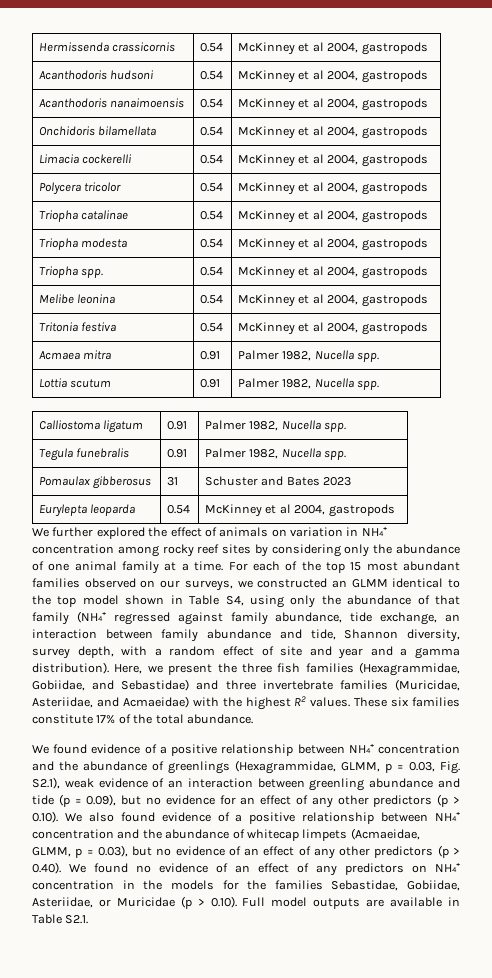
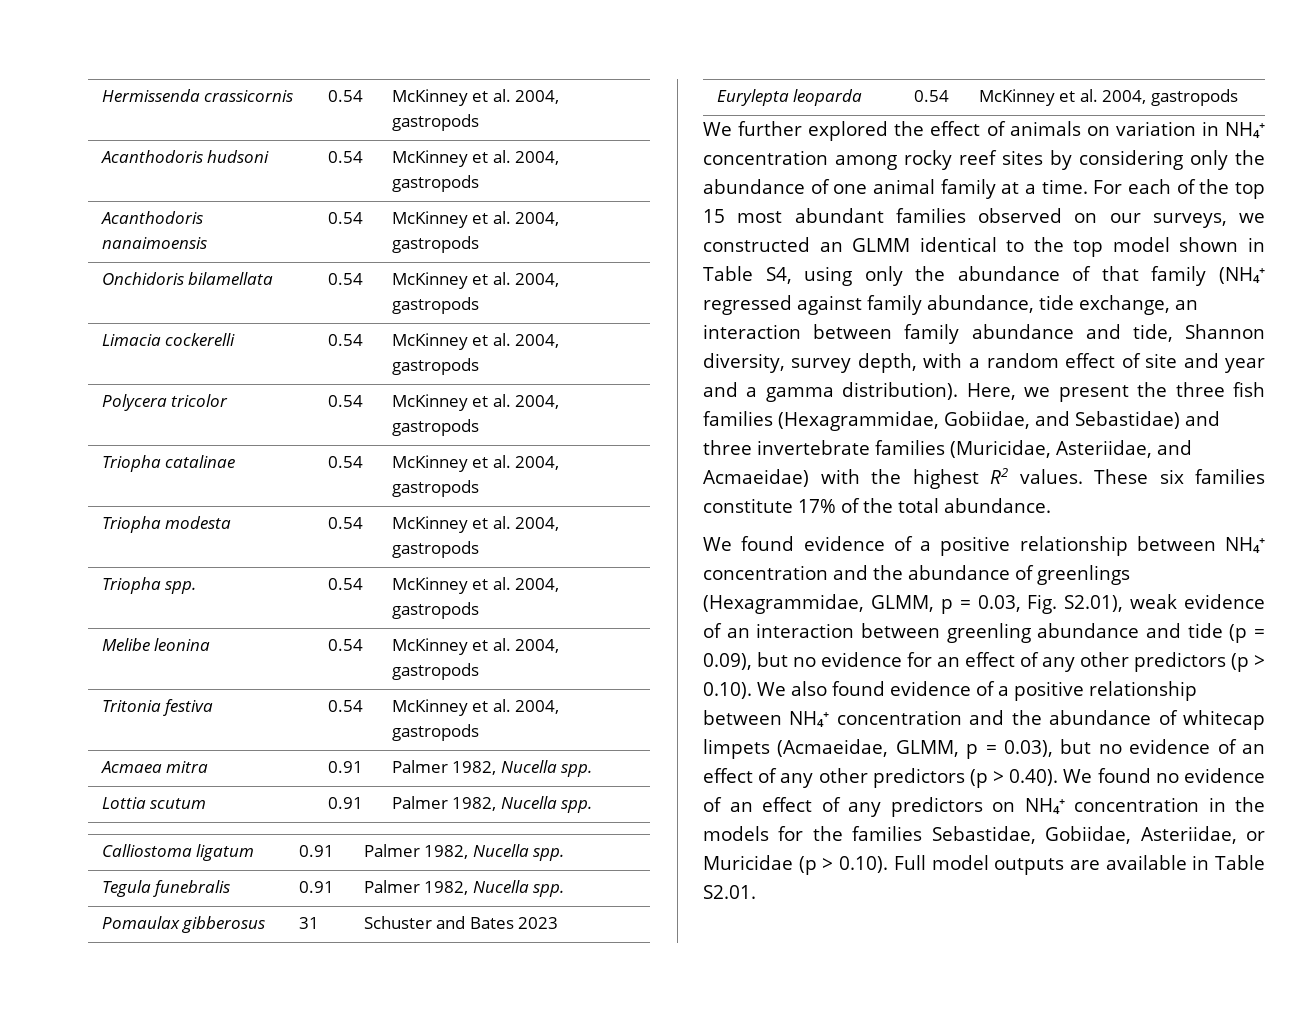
[312,42,324,52] al -> [492,89,511,102] al.
[312,70,324,80] al -> [492,150,511,163] al.
[312,98,324,108] al -> [492,211,511,224] al.
[312,126,324,136] al -> [492,272,511,285] al.
[312,154,324,164] al -> [492,333,511,346] al.
[312,182,324,192] al -> [492,394,511,407] al.
[312,210,324,220] al -> [492,455,511,468] al.
[312,238,324,248] al -> [492,516,511,529] al.
[312,266,324,276] al -> [492,577,511,590] al.
[312,294,324,304] al -> [492,638,511,651] al.
[312,322,324,332] al -> [492,699,511,712] al.
[279,504,291,514] al -> [1079,89,1098,102] al.
[32,777,60,789] S2.1), -> [1064,595,1124,612] S2.01),
[65,915,89,924] S2.1. -> [703,885,756,899] S2.01.

